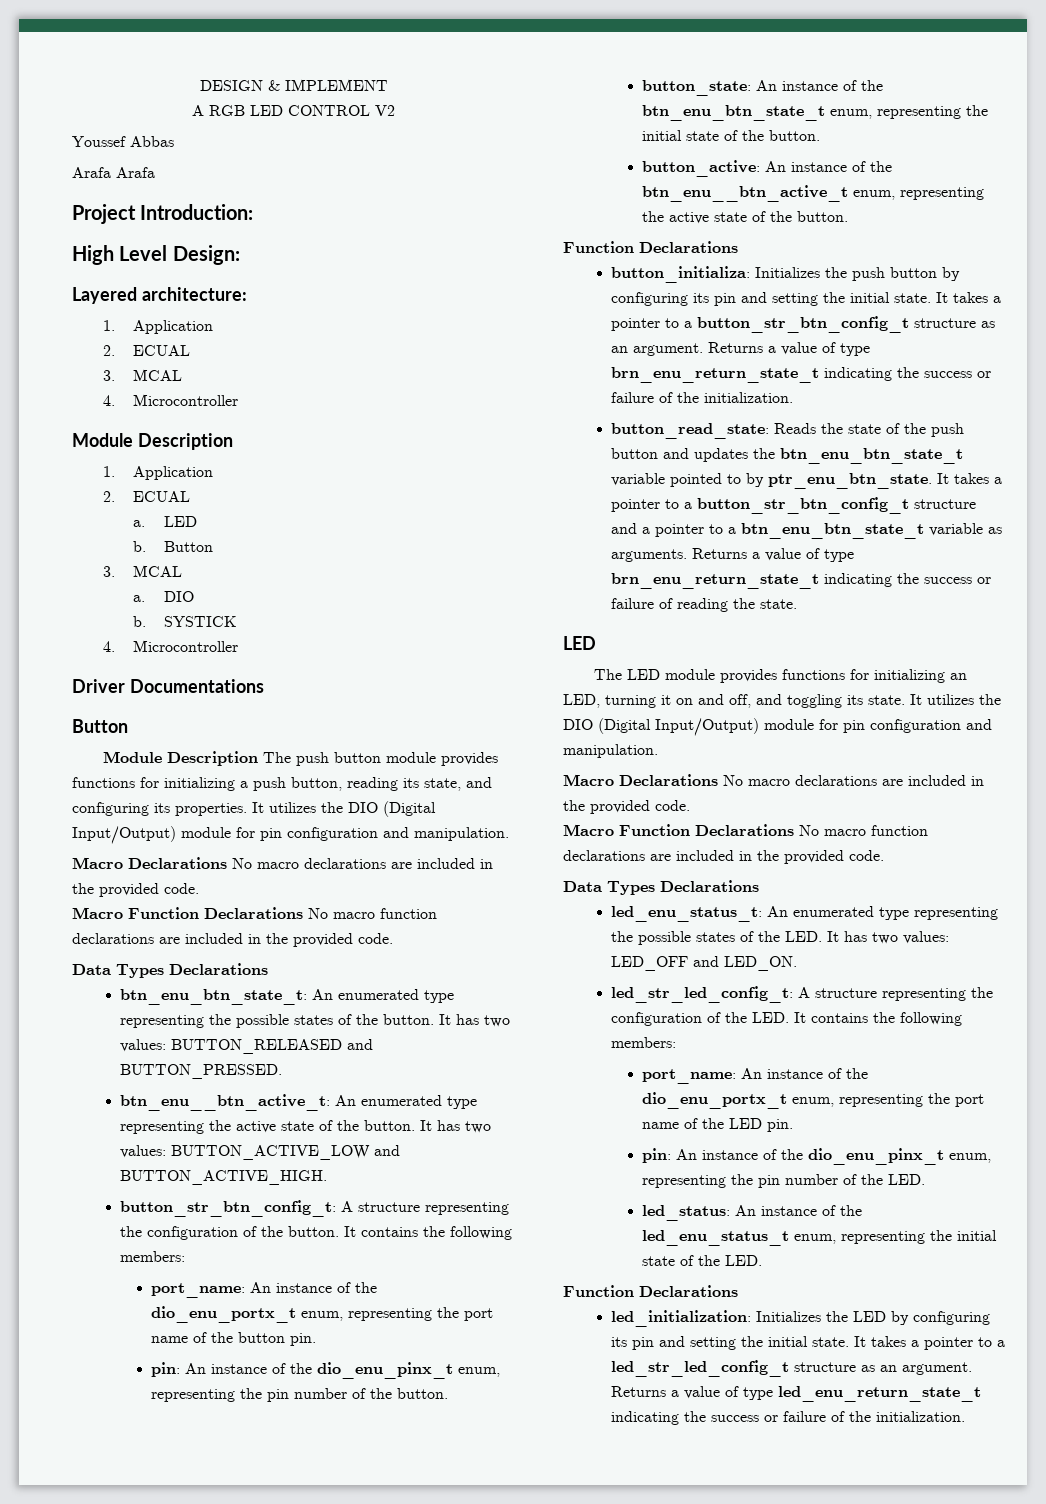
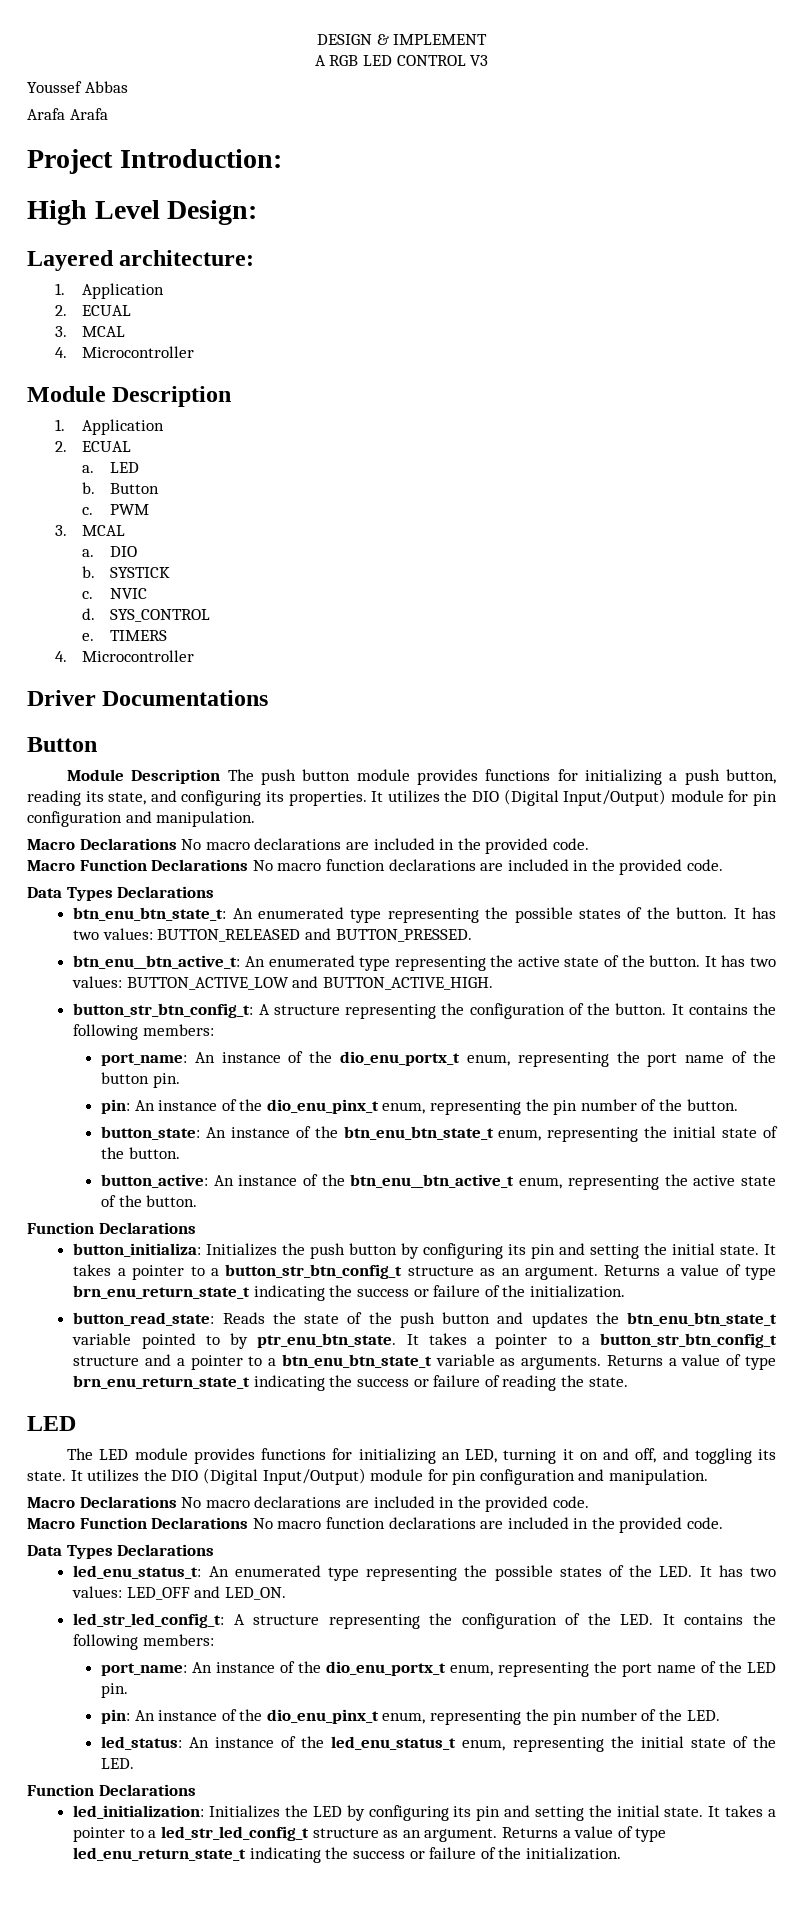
[375,105,395,116] V2 -> [470,55,489,66] V3
(214, 546) none -> [82,504,149,515] // c. PWM
(237, 621) none -> [82,588,147,599] [82,608,210,622] [82,630,167,641] // c. NVIC // d. SYS_CONTROL // e. TIMERS

